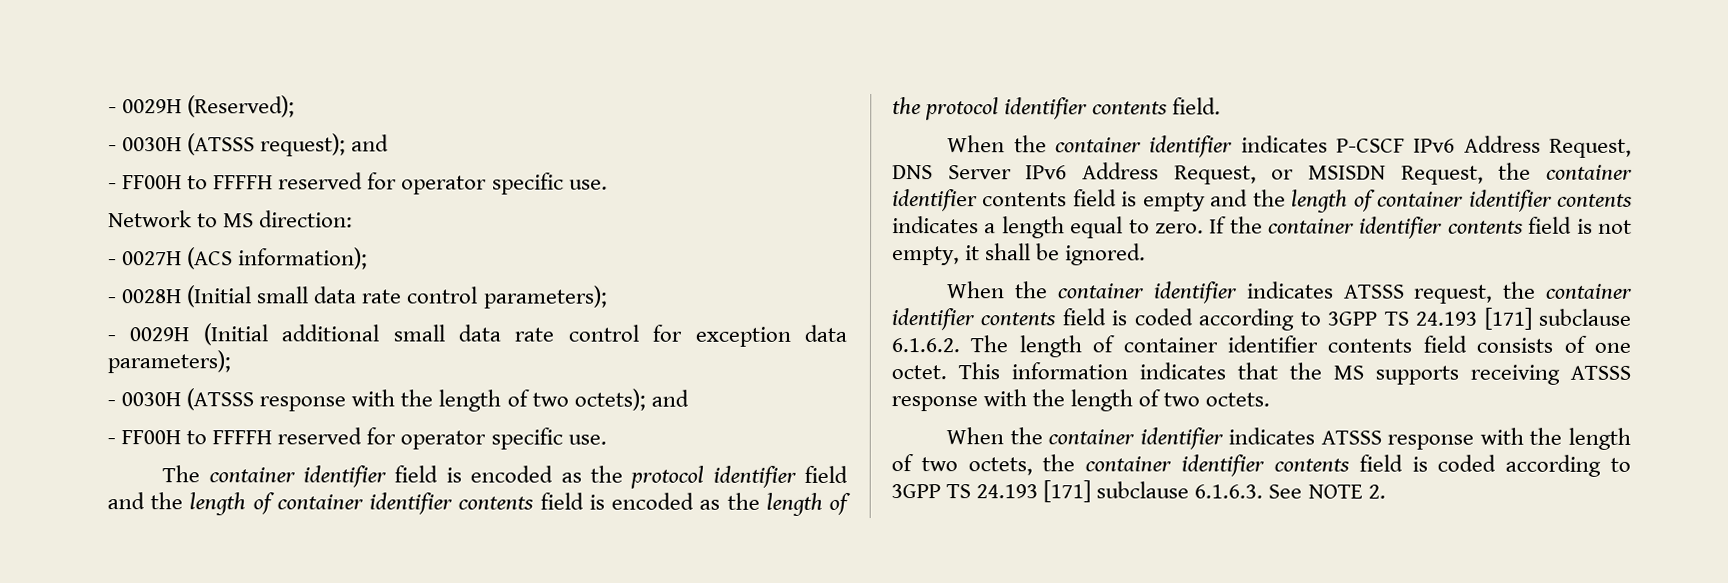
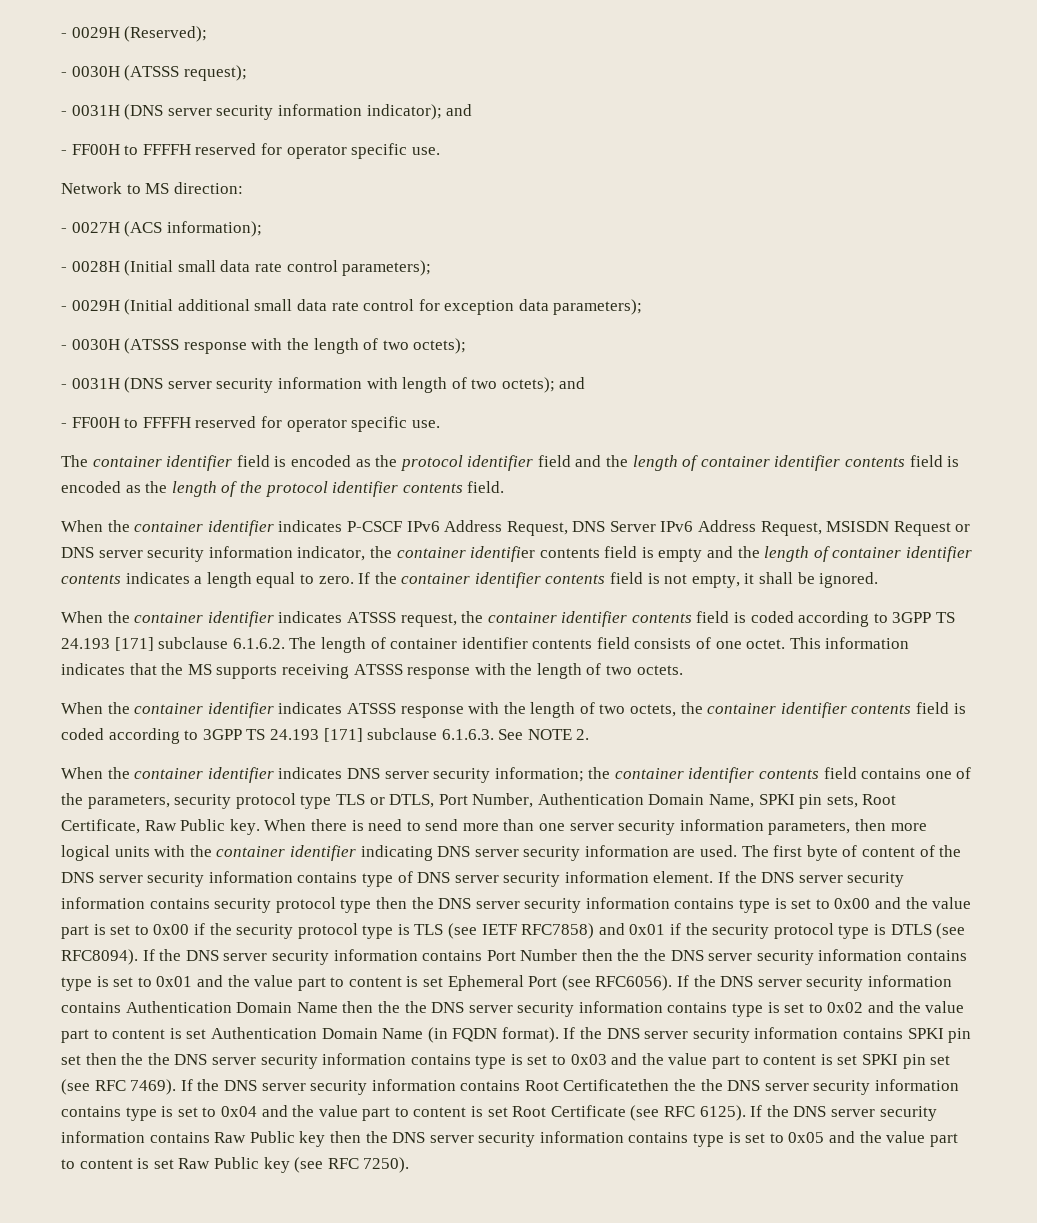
(347, 145) none -> [61,104,442,120] // - 0031H (DNS server security information indicator);
(646, 399) none -> [61,377,555,393] // - 0031H (DNS server security information with length of two octets);
[1271,165,1484,185] or MSISDN Request, -> [826,521,971,536] [61,546,366,562] MSISDN Request or DNS server security information indicator,
(1386, 491) none -> [61,767,972,783] [61,793,897,809] [61,819,927,835] [61,845,962,861] [61,871,905,887] [61,897,972,913] [61,923,966,939] [61,949,968,965] [61,975,952,991] [61,1001,965,1017] [61,1027,972,1043] [61,1053,951,1069] [61,1079,960,1095] [61,1105,937,1121] [61,1131,958,1147] [61,1157,410,1173] // When the container identifier indicates DNS server security information; the container identifier contents field contains one of the parameters, security protocol type TLS or DTLS, Port Number, Authentication Domain Name, SPKI pin sets, Root Certificate, Raw Public key. When there is need to send more than one server security information parameters, then more logical units with the container identifier indicating DNS server security information are used. The first byte of content of the DNS server security information contains type of DNS server security information element. If the DNS server security information contains security protocol type then the DNS server security information contains type is set to 0x00 and the value part is set to 0x00 if the security protocol type is TLS (see IETF RFC7858) and 0x01 if the security protocol type is DTLS (see RFC8094). If the DNS server security information contains Port Number then the the DNS server security information contains type is set to 0x01 and the value part to content is set Ephemeral Port (see RFC6056). If the DNS server security information contains Authentication Domain Name then the the DNS server security information contains type is set to 0x02 and the value part to content is set Authentication Domain Name (in FQDN format). If the DNS server security information contains SPKI pin set then the the DNS server security information contains type is set to 0x03 and the value part to content is set SPKI pin set (see RFC 7469). If the DNS server security information contains Root Certificatethen the the DNS server security information contains type is set to 0x04 and the value part to content is set Root Certificate (see RFC 6125). If the DNS server security information contains Raw Public key then the DNS server security information contains type is set to 0x05 and the value part to content is set Raw Public key (see RFC 7250).

